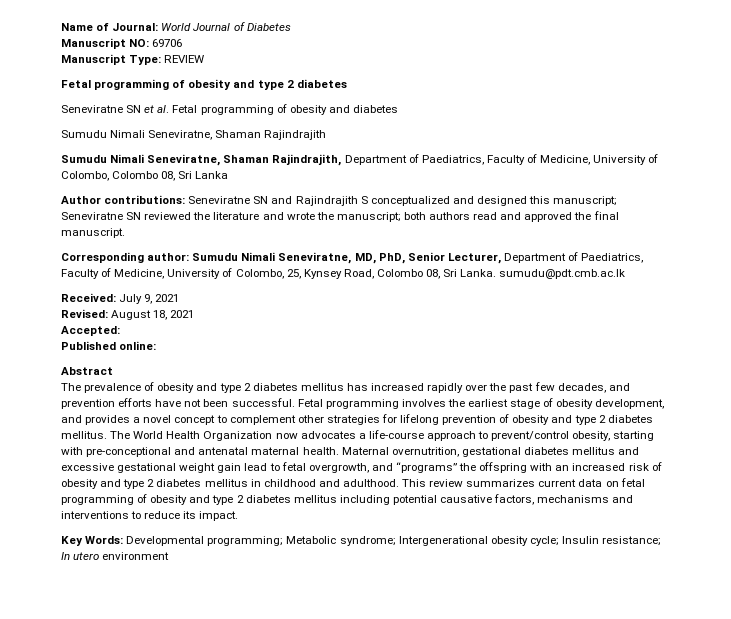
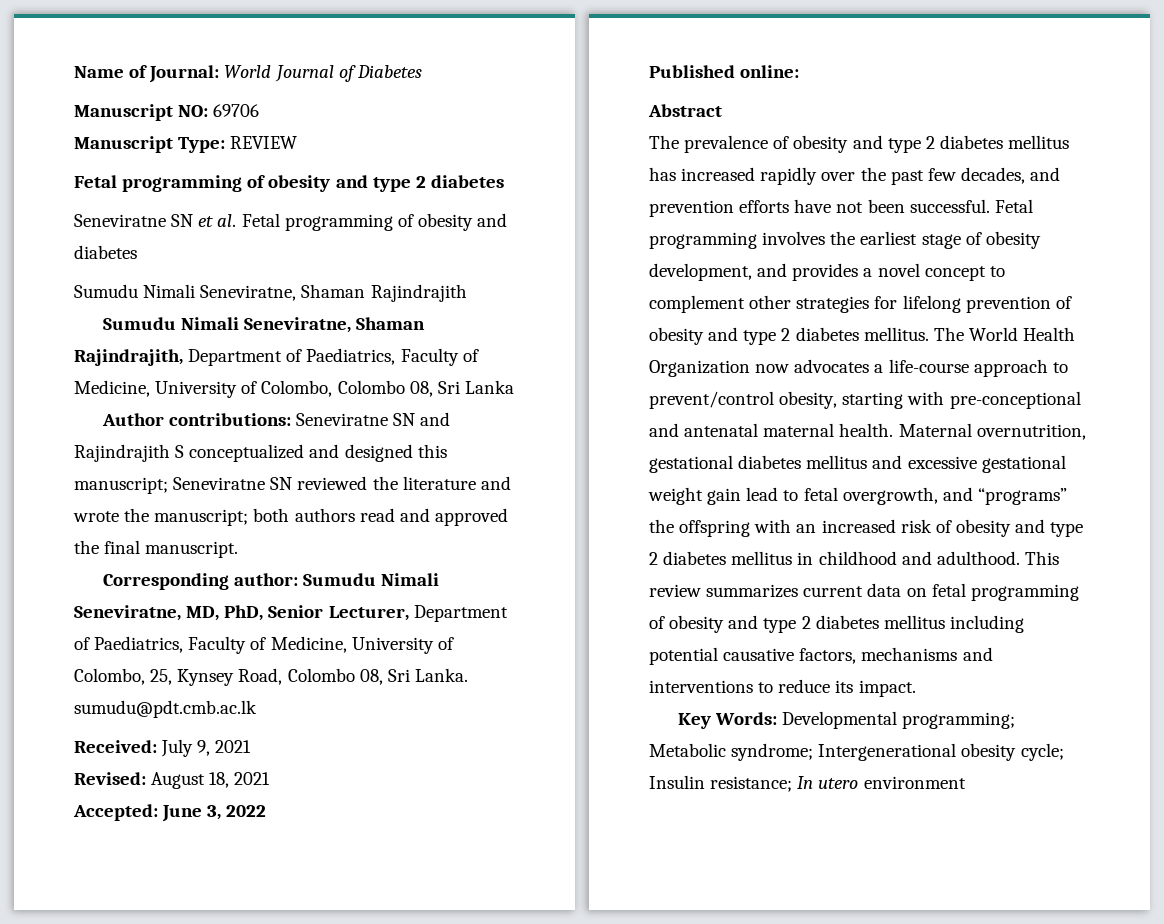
(120, 331) none -> [162,805,267,822] June 3, 2022

